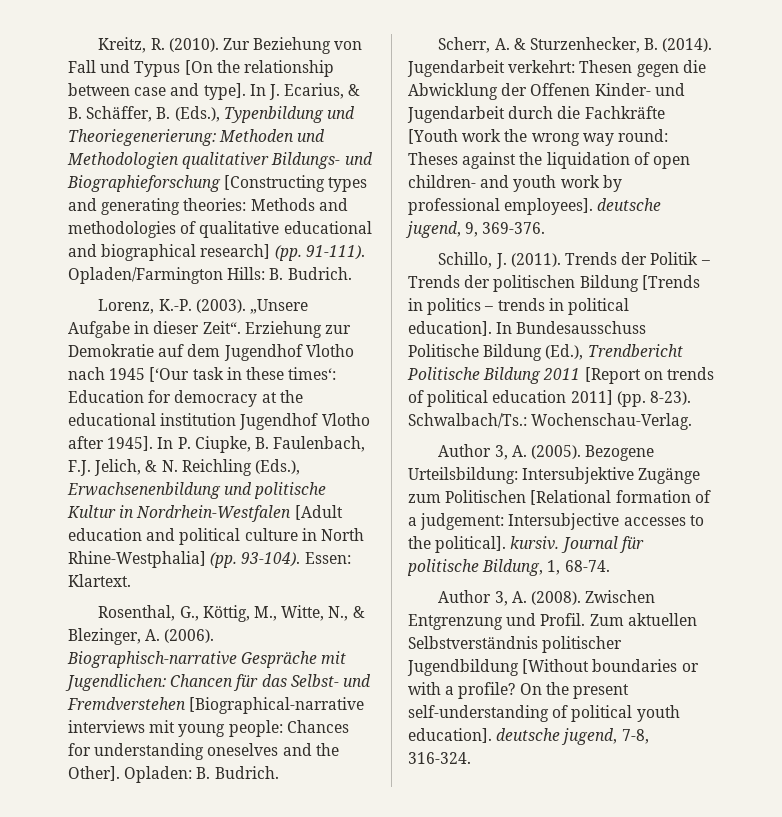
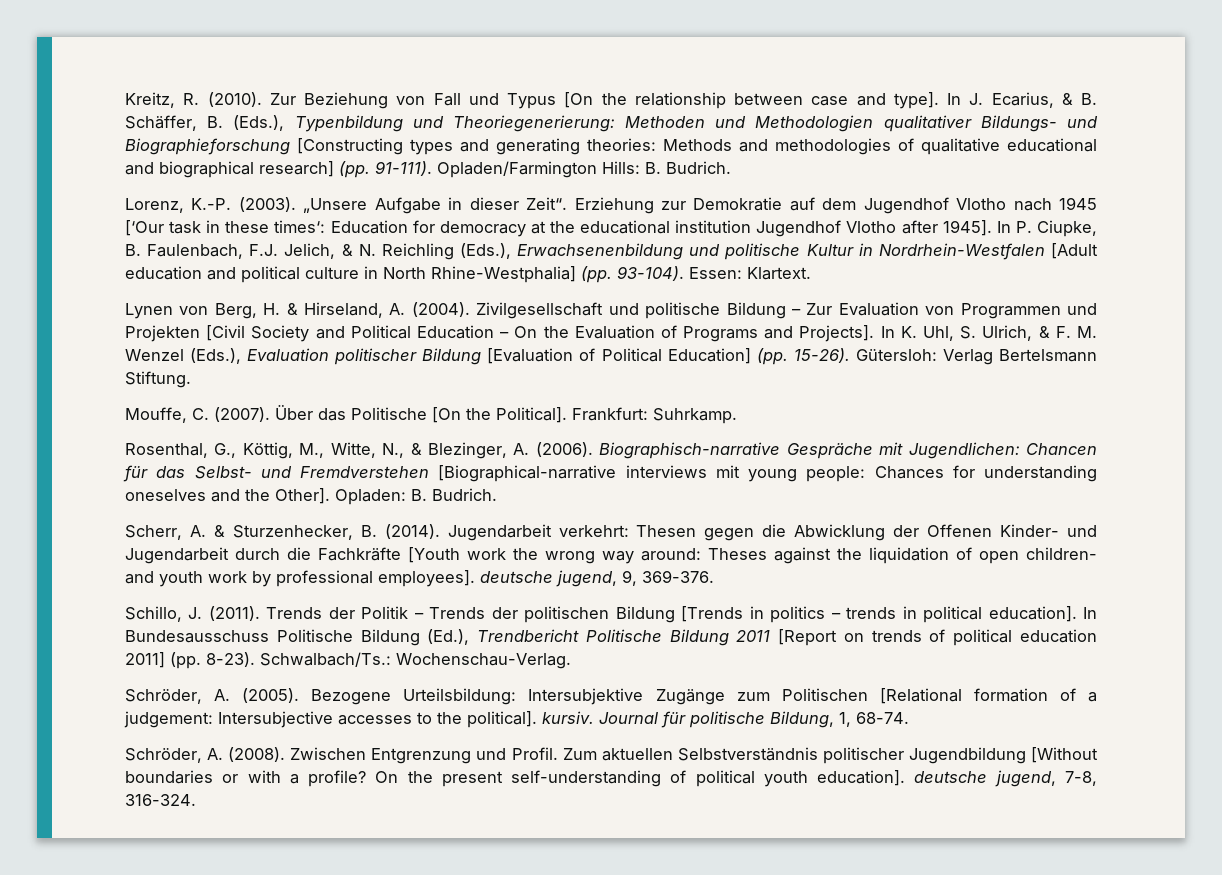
(131, 580) none -> [125,302,1097,319] [125,325,1097,342] [125,348,1098,365] [125,371,191,388] [125,405,737,424] // Lynen von Berg, H. & Hirseland, A. (2004). Zivilgesellschaft und politische Bildung – Zur Evaluation von Programmen und Projekten [Civil Society and Political Education – On the Evaluation of Programs and Projects]. In K. Uhl, S. Ulrich, & F. M. Wenzel (Eds.), Evaluation politischer Bildung [Evaluation of Political Education] (pp. 15-26). Gütersloh: Verlag Bertelsmann Stiftung. // Mouffe, C. (2007). Über das Politische [On the Political]. Frankfurt: Suhrkamp.
[617,129,668,142] round: -> [641,548,701,561] around:
[438,444,508,460] Author 3, -> [125,689,202,704] Schröder,
[438,590,508,606] Author 3, -> [125,748,202,763] Schröder,

